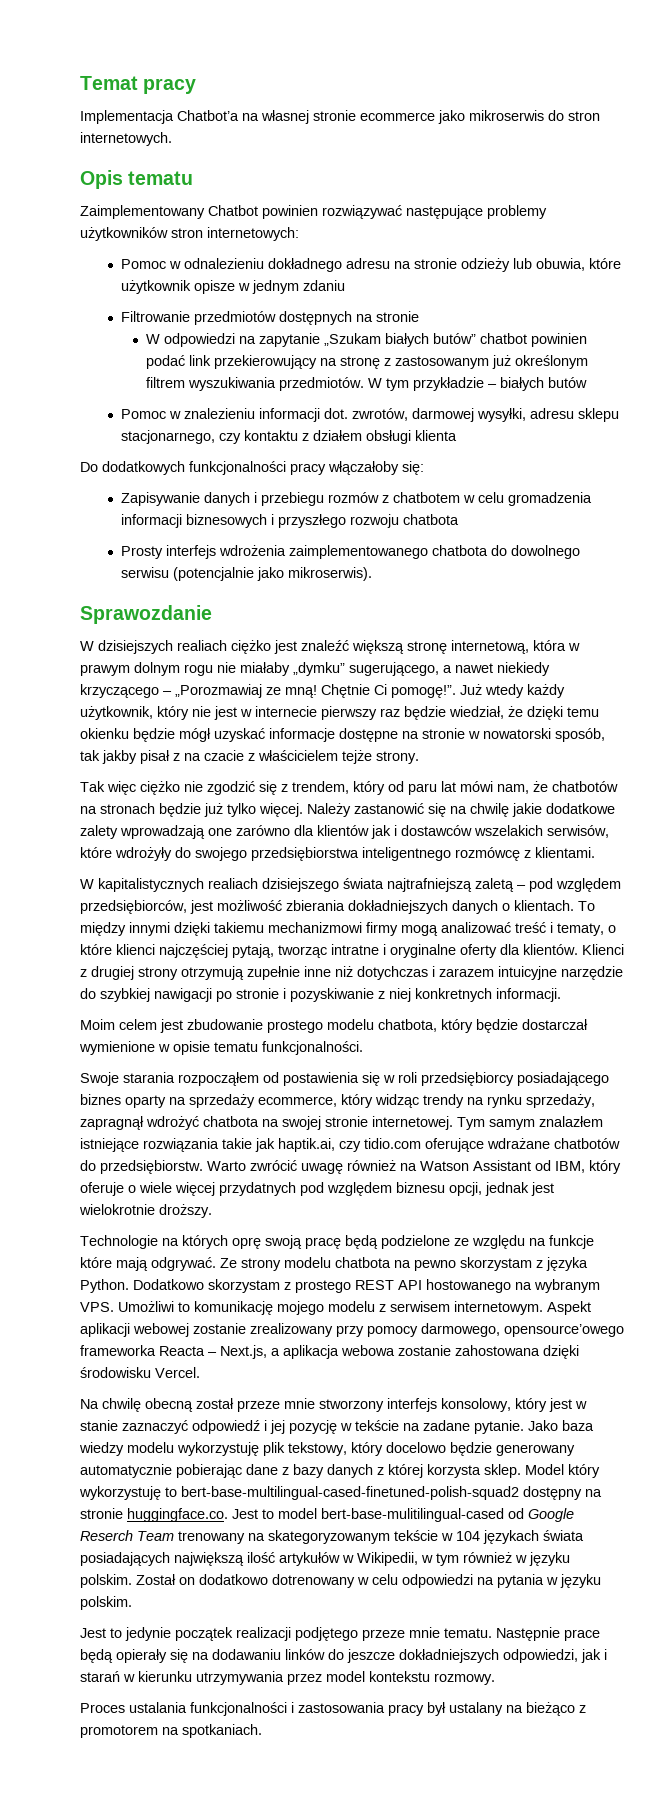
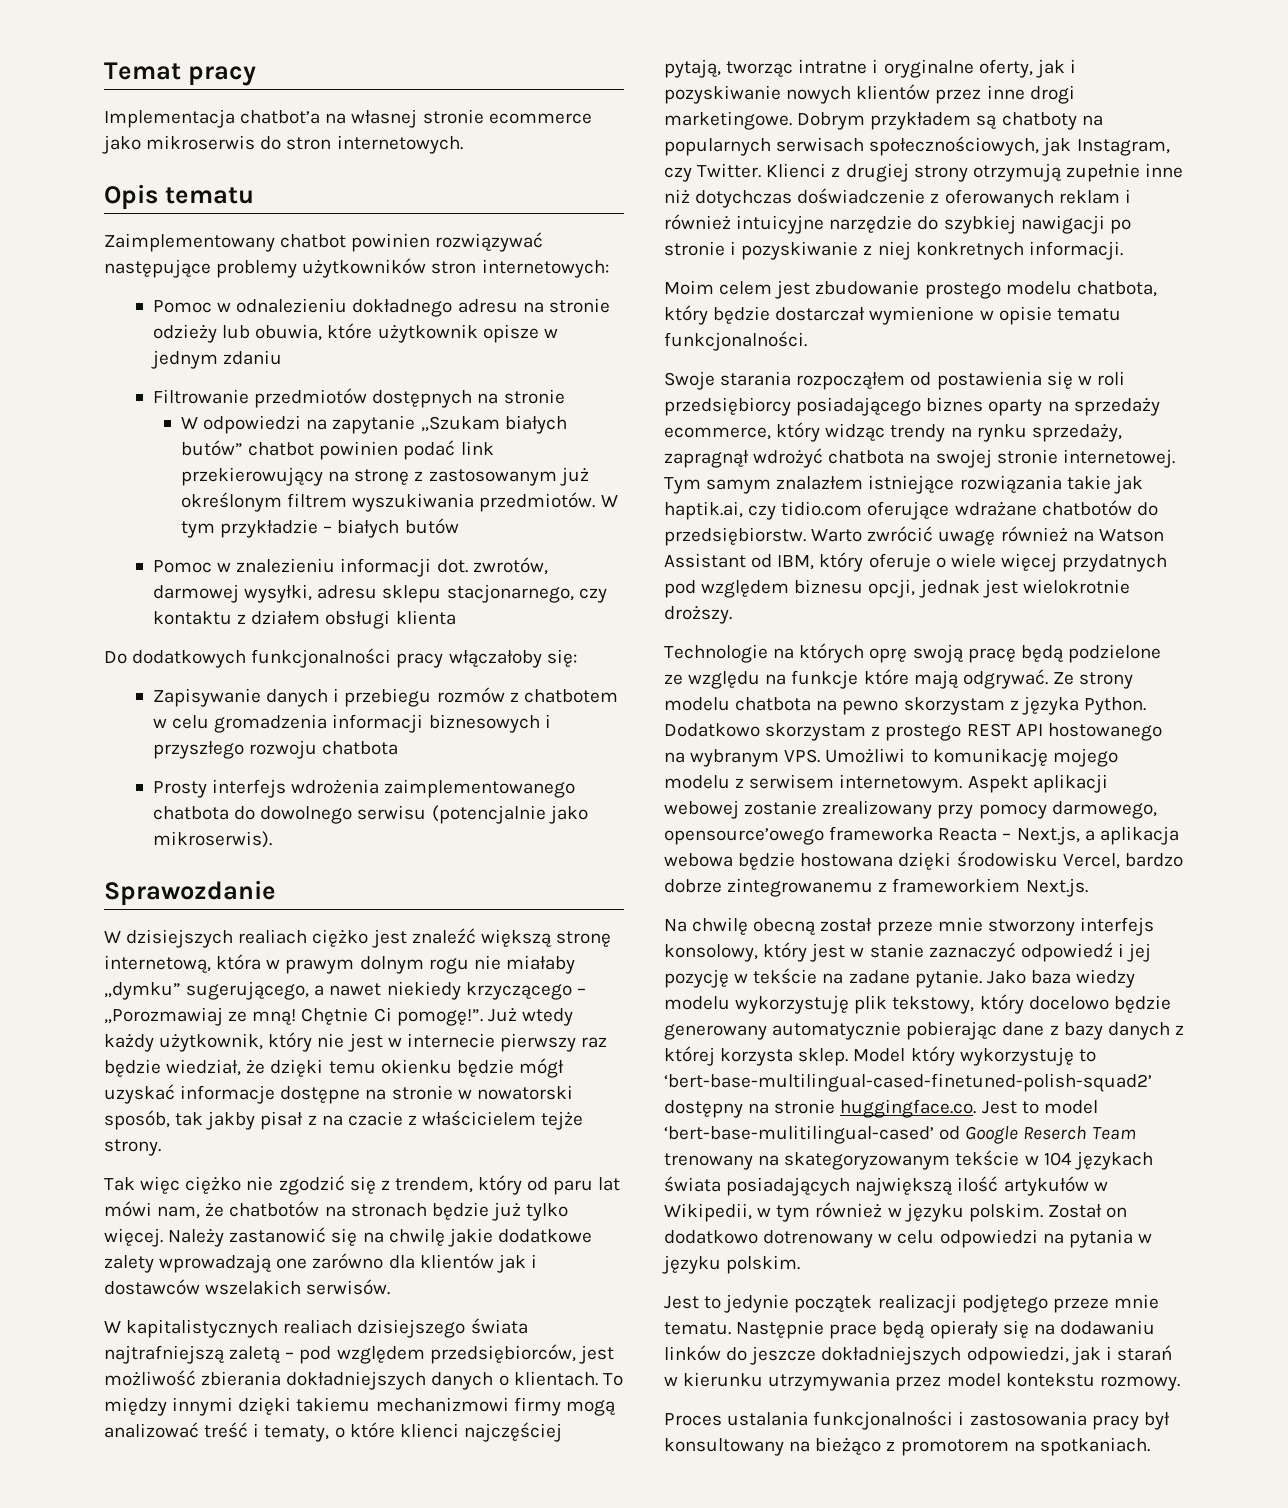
[177,110,239,121] Chatbot’a -> [240,110,321,124] chatbot’a
[208,205,258,216] Chatbot -> [280,234,347,248] chatbot
[547,825,609,838] [80,847,595,861] serwisów, które wdrożyły do swojego przedsiębiorstwa inteligentnego rozmówcę z klientami. -> [306,1279,391,1295] serwisów.
[460,944,578,958] oferty dla klientów. -> [978,59,1076,78] [664,84,1075,104] [664,111,1103,130] [664,136,1170,156] [664,163,762,182] oferty, jak i pozyskiwanie nowych klientów przez inne drogi marketingowe. Dobrym przykładem są chatboty na popularnych serwisach społecznościowych, jak Instagram, czy Twitter.
[432,966,494,977] i zarazem -> [797,188,1131,208] [664,214,731,230] doświadczenie z oferowanych reklam i również
[398,1345,579,1359] [80,1367,200,1378] zostanie zahostowana dzięki środowisku Vercel. -> [738,851,1183,870] [664,878,1088,897] będzie hostowana dzięki środowisku Vercel, bardzo dobrze zintegrowanemu z frameworkiem Next.js.
[181,1486,519,1500] bert-base-multilingual-cased-finetuned-polish-squad2 -> [664,1073,1152,1092] ‘bert-base-multilingual-cased-finetuned-polish-squad2’
[321,1508,504,1522] bert-base-mulitilingual-cased -> [664,1125,934,1144] ‘bert-base-mulitilingual-cased’
[449,1702,503,1716] ustalany -> [664,1438,784,1456] konsultowany

